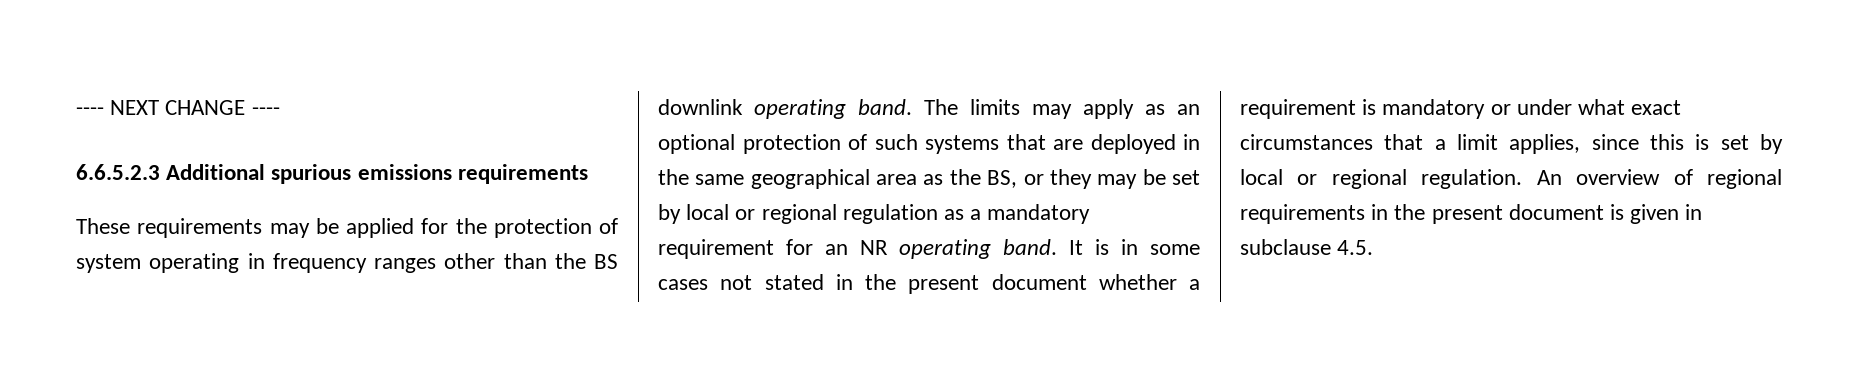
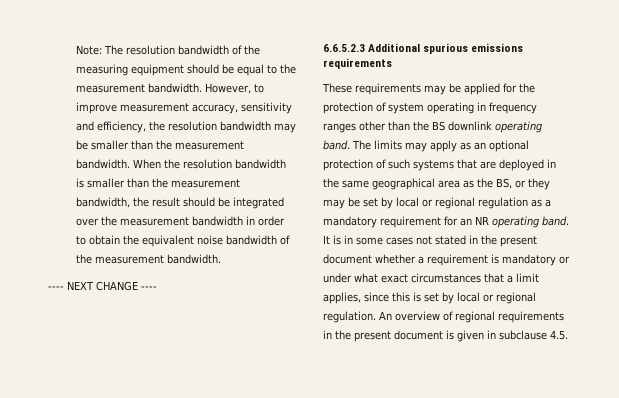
(76, 111) none -> [75,45,260,55] [75,64,296,76] [75,83,264,94] [75,102,292,114] [75,121,296,133] [75,140,244,150] [75,159,286,169] [75,178,240,188] [75,197,284,209] [75,216,285,226] [75,235,290,247] [75,254,221,264] Note: The resolution bandwidth of the measuring equipment should be equal to the measurement bandwidth. However, to improve measurement accuracy, sensitivity and efficiency, the resolution bandwidth may be smaller than the measurement bandwidth. When the resolution bandwidth is smaller than the measurement bandwidth, the result should be integrated over the measurement bandwidth in order to obtain the equivalent noise bandwidth of the measurement bandwidth. //

